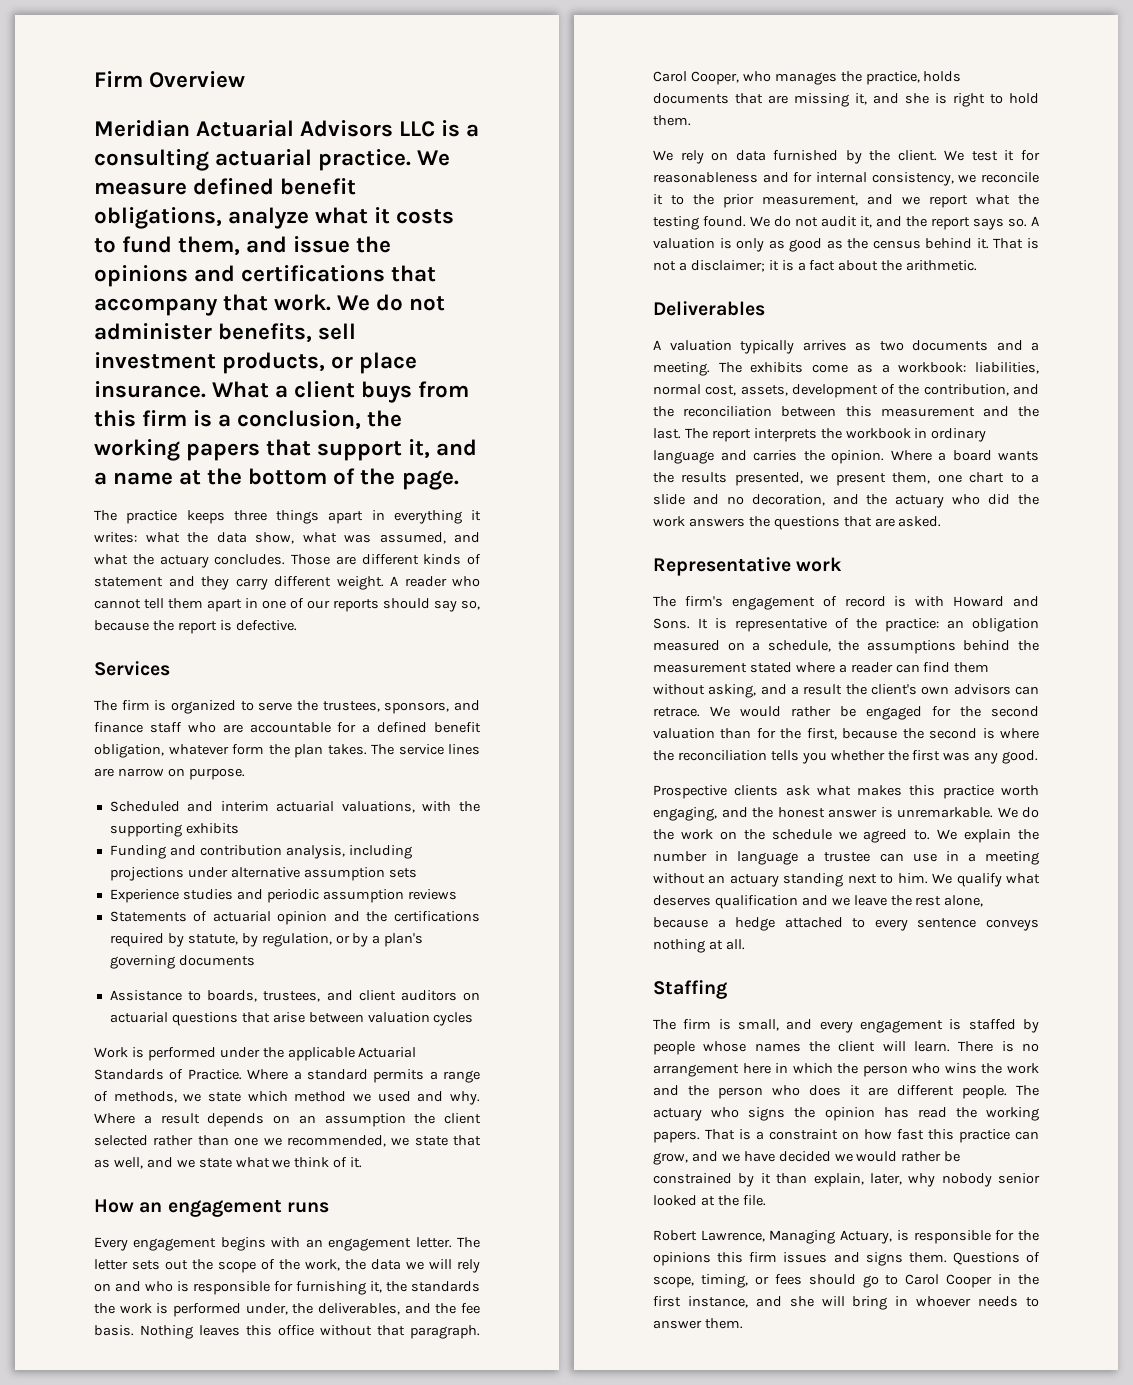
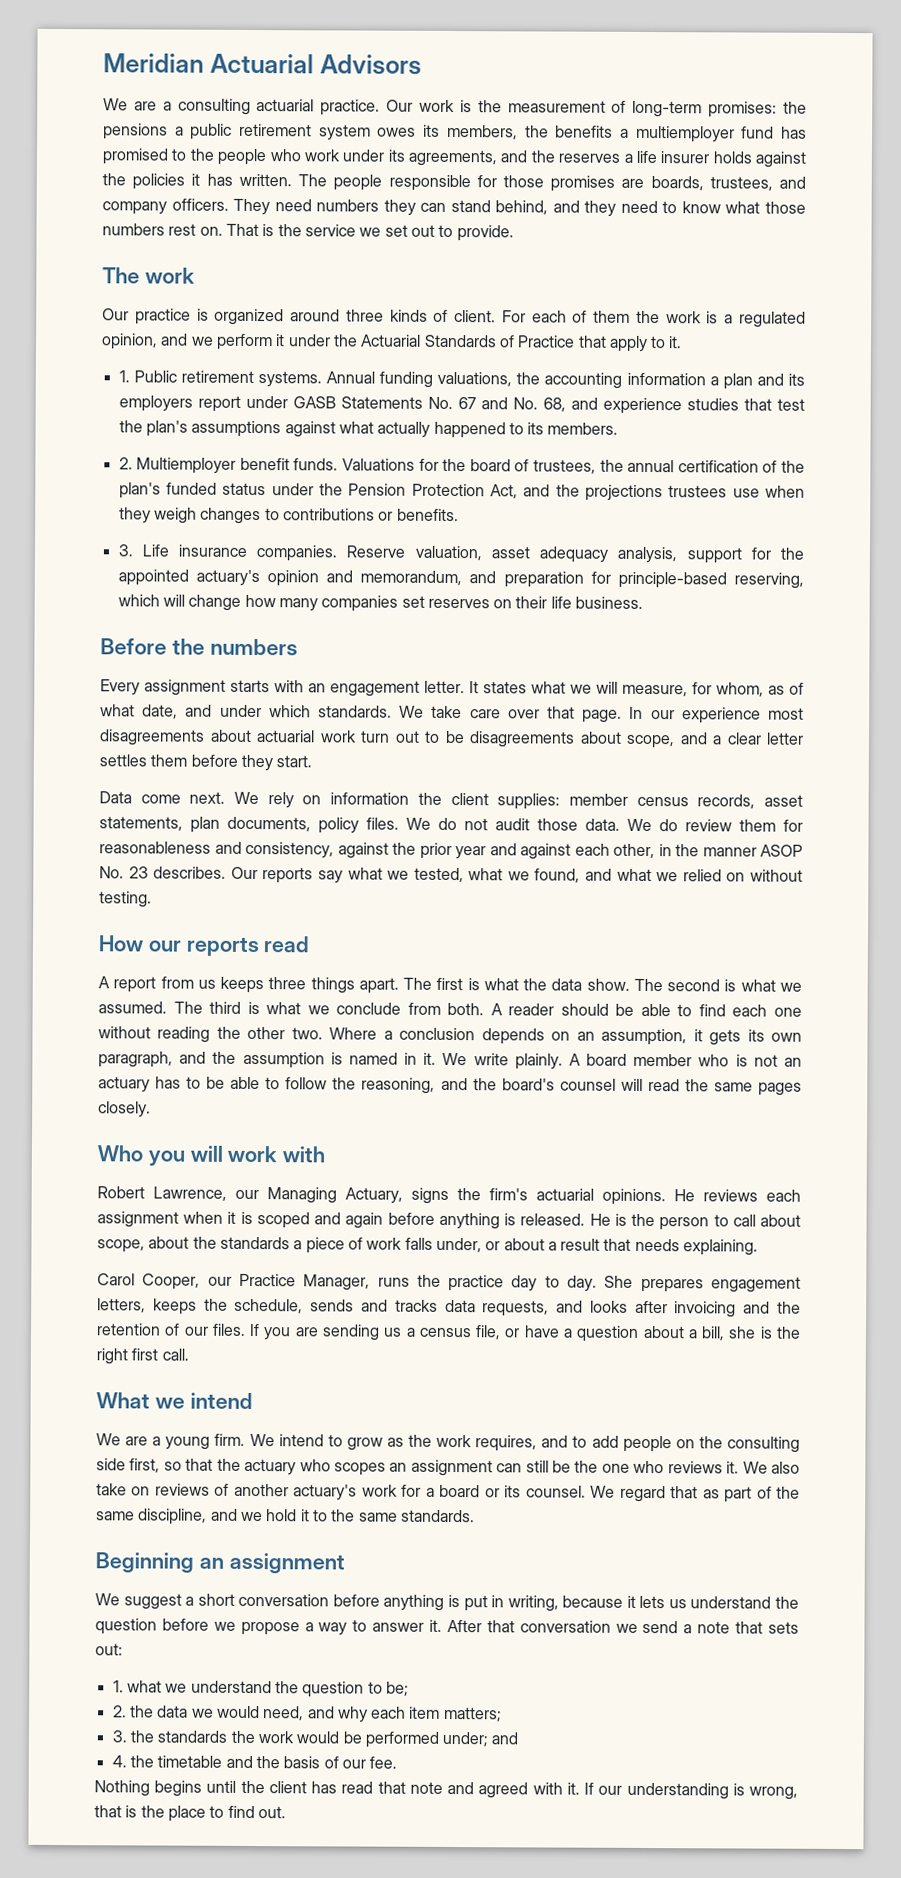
[94,71,246,88] Firm Overview // -> (103, 63) none
[399,120,461,137] LLC is -> [103,98,157,111] // We are
[417,150,451,166] [94,178,357,195] [94,207,455,229] [94,236,392,256] [94,265,437,287] [94,294,446,316] [94,323,357,343] [94,352,418,374] [94,381,470,403] [94,410,403,430] [94,439,478,461] [94,468,459,490] [94,510,481,524] [94,532,480,544] [94,554,481,568] [94,576,480,590] [94,598,480,612] [94,620,297,634] [94,661,170,676] [94,700,480,714] [94,722,481,733] [94,744,480,758] [94,768,245,780] [109,801,480,813] [109,823,239,837] [109,845,412,859] [109,867,417,881] [109,889,457,903] [109,911,480,925] [109,933,424,947] [109,955,255,969] [109,990,480,1002] [109,1012,474,1026] [94,1047,355,1061] We measure defined benefit obligations, analyze what it costs to fund them, and issue the opinions and certifications that accompany that work. We do not administer benefits, sell investment products, or place insurance. What a client buys from this firm is a conclusion, the working papers that support it, and a name at the bottom of the page. // The practice keeps three things apart in everything it writes: what the data show, what was assumed, and what the actuary concludes. Those are different kinds of statement and they carry different weight. A reader who cannot tell them apart in one of our reports should say so, because the report is defective. // Services // The firm is organized to serve the trustees, sponsors, and finance staff who are accountable for a defined benefit obligation, whatever form the plan takes. The service lines are narrow on purpose. // Scheduled and interim actuarial valuations, with the supporting exhibits // Funding and contribution analysis, including projections under alternative assumption sets // Experience studies and periodic assumption reviews // Statements of actuarial opinion and the certifications required by statute, by regulation, or by a plan's governing documents // Assistance to boards, trustees, and client auditors on actuarial questions that arise between valuation cycles // Work is performed under the applicable -> [386,99,807,118] [103,123,808,143] [102,148,806,168] [102,173,806,192] [102,198,806,217] [102,223,514,242] [102,267,195,284] [102,308,806,328] [101,333,358,351] Our work is the measurement of long-term promises: the pensions a public retirement system owes its members, the benefits a multiemployer fund has promised to the people who work under its agreements, and the reserves a life insurer holds against the policies it has written. The people responsible for those promises are boards, trustees, and company officers. They need numbers they can stand behind, and they need to know what those numbers rest on. That is the service we set out to provide. // The work // Our practice is organized around three kinds of client. For each of them the work is a regulated opinion, and we perform it under the
[187,1069,480,1083] [94,1091,481,1105] [94,1113,481,1127] [94,1135,481,1147] [94,1157,363,1169] [94,1199,329,1217] Practice. Where a standard permits a range of methods, we state which method we used and why. Where a result depends on an assumption the client selected rather than one we recommended, we state that as well, and we state what we think of it. // How an engagement runs -> [517,335,683,352] [118,370,806,390] [118,395,805,415] [118,420,619,439] [118,457,806,474] [118,482,805,502] [118,507,459,525] [117,544,805,564] [117,569,804,589] [117,594,644,612] [100,638,298,656] Practice that apply to it. // 1. Public retirement systems. Annual funding valuations, the accounting information a plan and its employers report under GASB Statements No. 67 and No. 68, and experience studies that test the plan's assumptions against what actually happened to its members. // 2. Multiemployer benefit funds. Valuations for the board of trustees, the annual certification of the plan's funded status under the Pension Protection Act, and the projections trustees use when they weigh changes to contributions or benefits. // 3. Life insurance companies. Reserve valuation, asset adequacy analysis, support for the appointed actuary's opinion and memorandum, and preparation for principle-based reserving, which will change how many companies set reserves on their life business. // Before the numbers
[133,1237,266,1251] engagement begins -> [144,679,270,696] assignment starts
[457,1237,480,1248] [94,1259,480,1273] [94,1281,480,1295] [94,1303,481,1317] [94,1325,480,1339] [653,71,962,85] [653,93,1039,107] [653,115,691,126] [653,150,1040,164] [653,172,1039,186] [653,194,1039,208] [653,216,1039,230] [653,238,1039,252] [653,260,978,272] [653,301,765,316] [653,340,1039,354] [653,362,1039,376] [653,384,1039,398] [653,406,1039,417] [653,428,987,442] [653,450,1039,464] [653,472,1039,486] [653,494,1039,508] [653,516,942,530] [653,557,843,576] [653,596,1039,610] [653,618,1039,632] [653,640,1039,654] [653,662,990,673] [653,684,1039,698] [653,706,1039,720] [653,728,1039,740] [653,750,1039,764] [653,785,1039,799] [653,807,1039,821] [653,829,1039,843] [653,851,1039,865] [653,873,1040,887] [653,895,984,909] [653,917,1039,931] [653,939,745,953] [653,980,727,999] [653,1019,1039,1033] [653,1041,1039,1055] [653,1063,1039,1077] [653,1085,1039,1099] [653,1107,1039,1121] [653,1129,1039,1143] [653,1151,961,1165] [653,1173,1040,1187] [653,1195,766,1206] [653,1230,1039,1244] [653,1252,1040,1266] [653,1274,1039,1288] [653,1296,1039,1310] [653,1318,743,1329] The letter sets out the scope of the work, the data we will rely on and who is responsible for furnishing it, the standards the work is performed under, the deliverables, and the fee basis. Nothing leaves this office without that paragraph. Carol Cooper, who manages the practice, holds documents that are missing it, and she is right to hold them. // We rely on data furnished by the client. We test it for reasonableness and for internal consistency, we reconcile it to the prior measurement, and we report what the testing found. We do not audit it, and the report says so. A valuation is only as good as the census behind it. That is not a disclaimer; it is a fact about the arithmetic. // Deliverables // A valuation typically arrives as two documents and a meeting. The exhibits come as a workbook: liabilities, normal cost, assets, development of the contribution, and the reconciliation between this measurement and the last. The report interprets the workbook in ordinary language and carries the opinion. Where a board wants the results presented, we present them, one chart to a slide and no decoration, and the actuary who did the work answers the questions that are asked. // Representative work // The firm's engagement of record is with Howard and Sons. It is representative of the practice: an obligation measured on a schedule, the assumptions behind the measurement stated where a reader can find them without asking, and a result the client's own advisors can retrace. We would rather be engaged for the second valuation than for the first, because the second is where the reconciliation tells you whether the first was any good. // Prospective clients ask what makes this practice worth engaging, and the honest answer is unremarkable. We do the work on the schedule we agreed to. We explain the number in language a trustee can use in a meeting without an actuary standing next to him. We qualify what deserves qualification and we leave the rest alone, because a hedge attached to every sentence conveys nothing at all. // Staffing // The firm is small, and every engagement is staffed by people whose names the client will learn. There is no arrangement here in which the person who wins the work and the person who does it are different people. The actuary who signs the opinion has read the working papers. That is a constraint on how fast this practice can grow, and we have decided we would rather be constrained by it than explain, later, why nobody senior looked at the file. // Robert Lawrence, Managing Actuary, is responsible for the opinions this firm issues and signs them. Questions of scope, timing, or fees should go to Carol Cooper in the first instance, and she will bring in whoever needs to answer them. -> [469,681,804,697] [100,704,805,724] [99,729,804,749] [99,754,313,772] [99,791,804,810] [99,816,803,834] [99,841,803,860] [99,866,803,884] [99,891,152,908] [98,935,311,958] [98,976,802,994] [98,1001,802,1017] [98,1026,803,1046] [98,1051,802,1070] [98,1076,802,1096] [98,1101,151,1118] [97,1145,326,1167] [97,1186,801,1206] [97,1211,802,1231] [97,1236,759,1256] [97,1273,801,1293] [97,1298,802,1318] [96,1323,802,1342] [96,1348,189,1365] [96,1392,253,1410] [96,1433,800,1453] [96,1458,801,1477] [96,1483,801,1503] [96,1508,475,1525] [95,1552,345,1575] [95,1593,799,1612] [95,1618,799,1636] [95,1643,123,1656] [112,1680,409,1698] [112,1705,502,1723] [111,1730,519,1748] [111,1755,398,1769] [94,1780,799,1800] [94,1805,286,1822] It states what we will measure, for whom, as of what date, and under which standards. We take care over that page. In our experience most disagreements about actuarial work turn out to be disagreements about scope, and a clear letter settles them before they start. // Data come next. We rely on information the client supplies: member census records, asset statements, plan documents, policy files. We do not audit those data. We do review them for reasonableness and consistency, against the prior year and against each other, in the manner ASOP No. 23 describes. Our reports say what we tested, what we found, and what we relied on without testing. // How our reports read // A report from us keeps three things apart. The first is what the data show. The second is what we assumed. The third is what we conclude from both. A reader should be able to find each one without reading the other two. Where a conclusion depends on an assumption, it gets its own paragraph, and the assumption is named in it. We write plainly. A board member who is not an actuary has to be able to follow the reasoning, and the board's counsel will read the same pages closely. // Who you will work with // Robert Lawrence, our Managing Actuary, signs the firm's actuarial opinions. He reviews each assignment when it is scoped and again before anything is released. He is the person to call about scope, about the standards a piece of work falls under, or about a result that needs explaining. // Carol Cooper, our Practice Manager, runs the practice day to day. She prepares engagement letters, keeps the schedule, sends and tracks data requests, and looks after invoicing and the retention of our files. If you are sending us a census file, or have a question about a bill, she is the right first call. // What we intend // We are a young firm. We intend to grow as the work requires, and to add people on the consulting side first, so that the actuary who scopes an assignment can still be the one who reviews it. We also take on reviews of another actuary's work for a board or its counsel. We regard that as part of the same discipline, and we hold it to the same standards. // Beginning an assignment // We suggest a short conversation before anything is put in writing, because it lets us understand the question before we propose a way to answer it. After that conversation we send a note that sets out: // 1. what we understand the question to be; // 2. the data we would need, and why each item matters; // 3. the standards the work would be performed under; and // 4. the timetable and the basis of our fee. // Nothing begins until the client has read that note and agreed with it. If our understanding is wrong, that is the place to find out.

